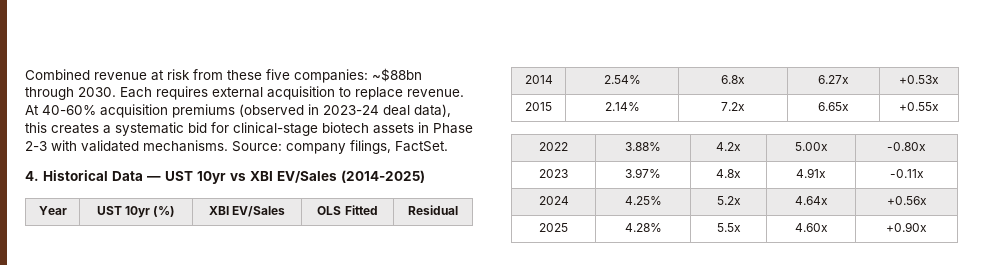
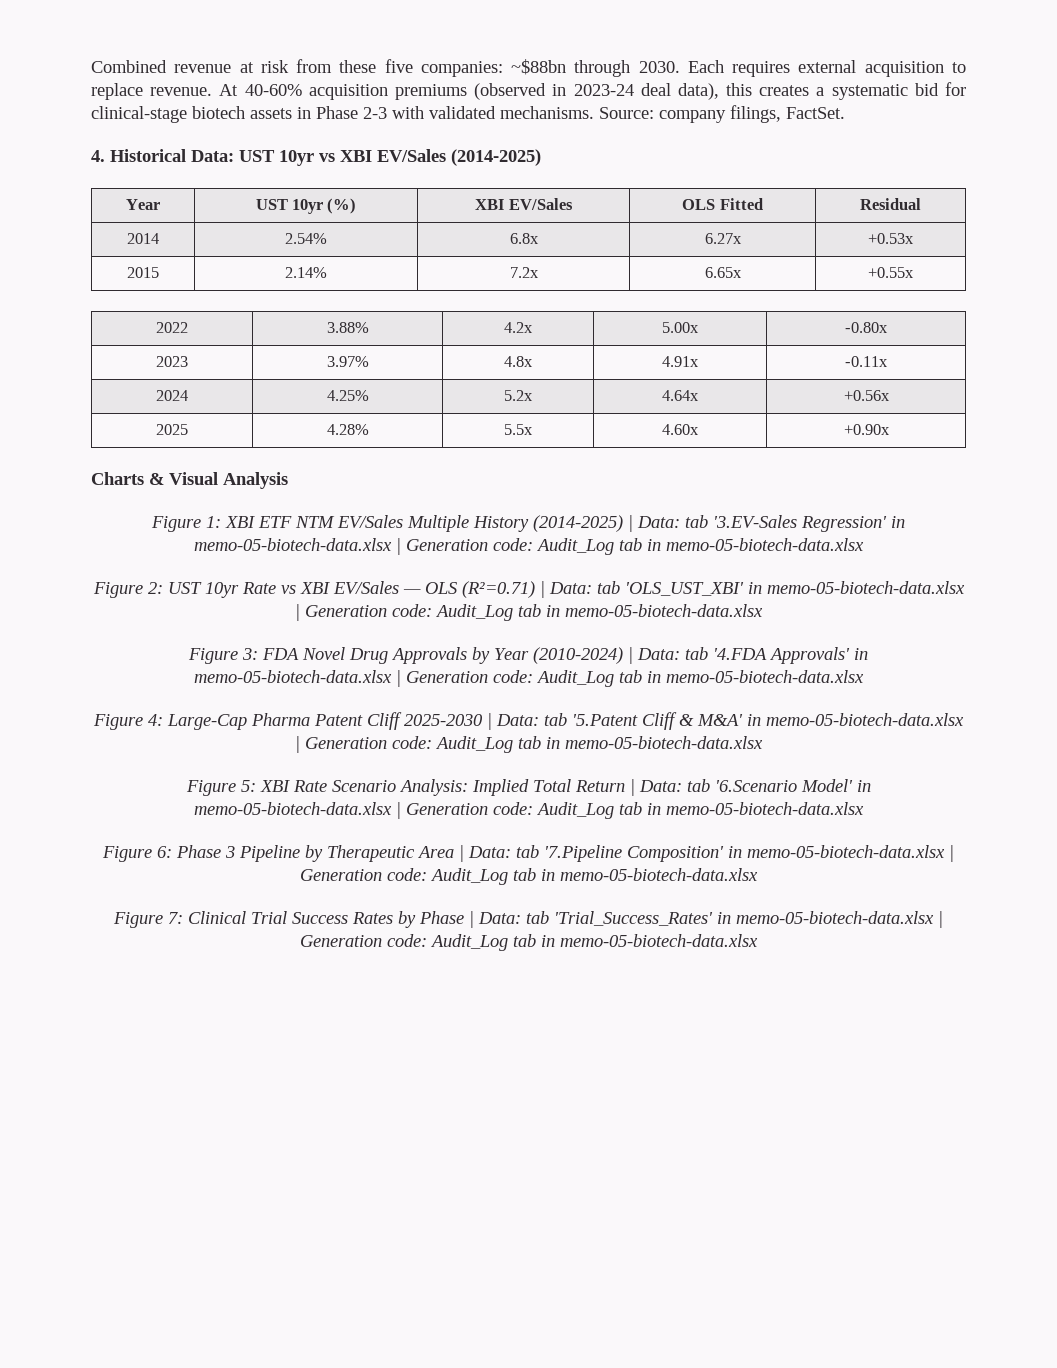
[112,171,161,181] Data — -> [191,150,234,162] Data:
(927, 227) none -> [91,472,288,489] [151,515,905,532] [194,538,864,555] [92,581,965,598] [295,604,763,621] [188,647,868,664] [194,670,864,687] [93,712,964,730] [295,736,763,753] [185,779,871,796] [194,802,864,819] [102,845,954,862] [300,868,758,885] [113,911,943,928] [300,934,758,951] // Charts & Visual Analysis // Figure 1: XBI ETF NTM EV/Sales Multiple History (2014-2025) | Data: tab '3.EV-Sales Regression' in memo-05-biotech-data.xlsx | Generation code: Audit_Log tab in memo-05-biotech-data.xlsx // Figure 2: UST 10yr Rate vs XBI EV/Sales — OLS (R²=0.71) | Data: tab 'OLS_UST_XBI' in memo-05-biotech-data.xlsx | Generation code: Audit_Log tab in memo-05-biotech-data.xlsx // Figure 3: FDA Novel Drug Approvals by Year (2010-2024) | Data: tab '4.FDA Approvals' in memo-05-biotech-data.xlsx | Generation code: Audit_Log tab in memo-05-biotech-data.xlsx // Figure 4: Large-Cap Pharma Patent Cliff 2025-2030 | Data: tab '5.Patent Cliff & M&A' in memo-05-biotech-data.xlsx | Generation code: Audit_Log tab in memo-05-biotech-data.xlsx // Figure 5: XBI Rate Scenario Analysis: Implied Total Return | Data: tab '6.Scenario Model' in memo-05-biotech-data.xlsx | Generation code: Audit_Log tab in memo-05-biotech-data.xlsx // Figure 6: Phase 3 Pipeline by Therapeutic Area | Data: tab '7.Pipeline Composition' in memo-05-biotech-data.xlsx | Generation code: Audit_Log tab in memo-05-biotech-data.xlsx // Figure 7: Clinical Trial Success Rates by Phase | Data: tab 'Trial_Success_Rates' in memo-05-biotech-data.xlsx | Generation code: Audit_Log tab in memo-05-biotech-data.xlsx

